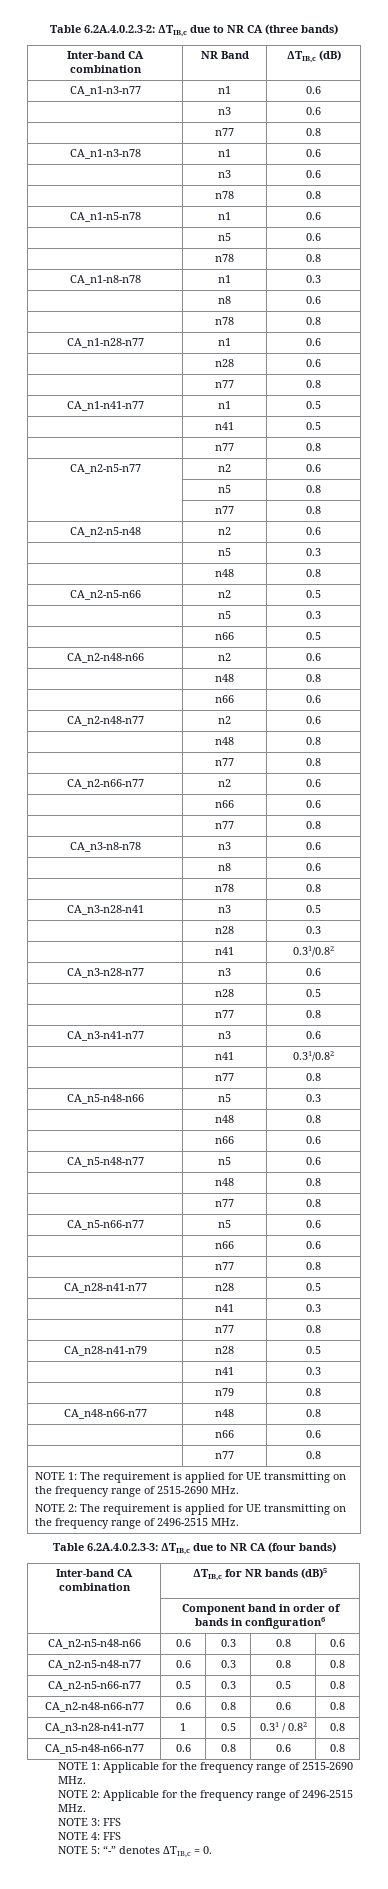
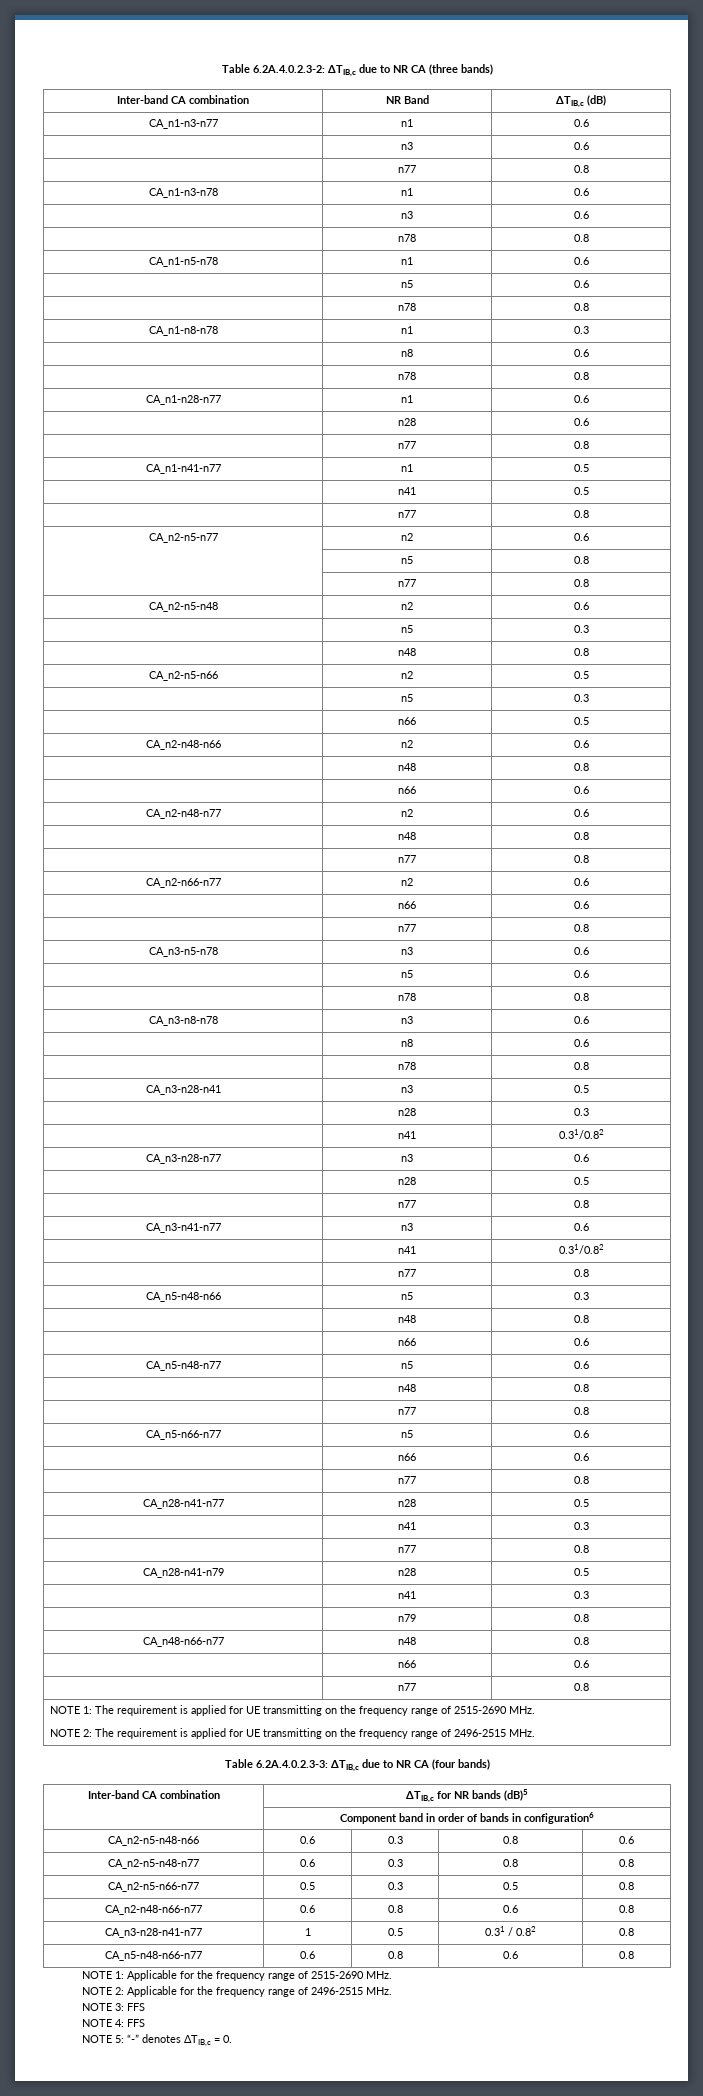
(321, 825) none -> [148,947,218,957] [401,947,413,955] [573,947,589,955] [401,970,413,978] [573,970,589,978] [398,993,416,1001] [573,993,589,1001] // CA_n3-n5-n78 | n3 | 0.6 // | n5 | 0.6 // | n78 | 0.8

